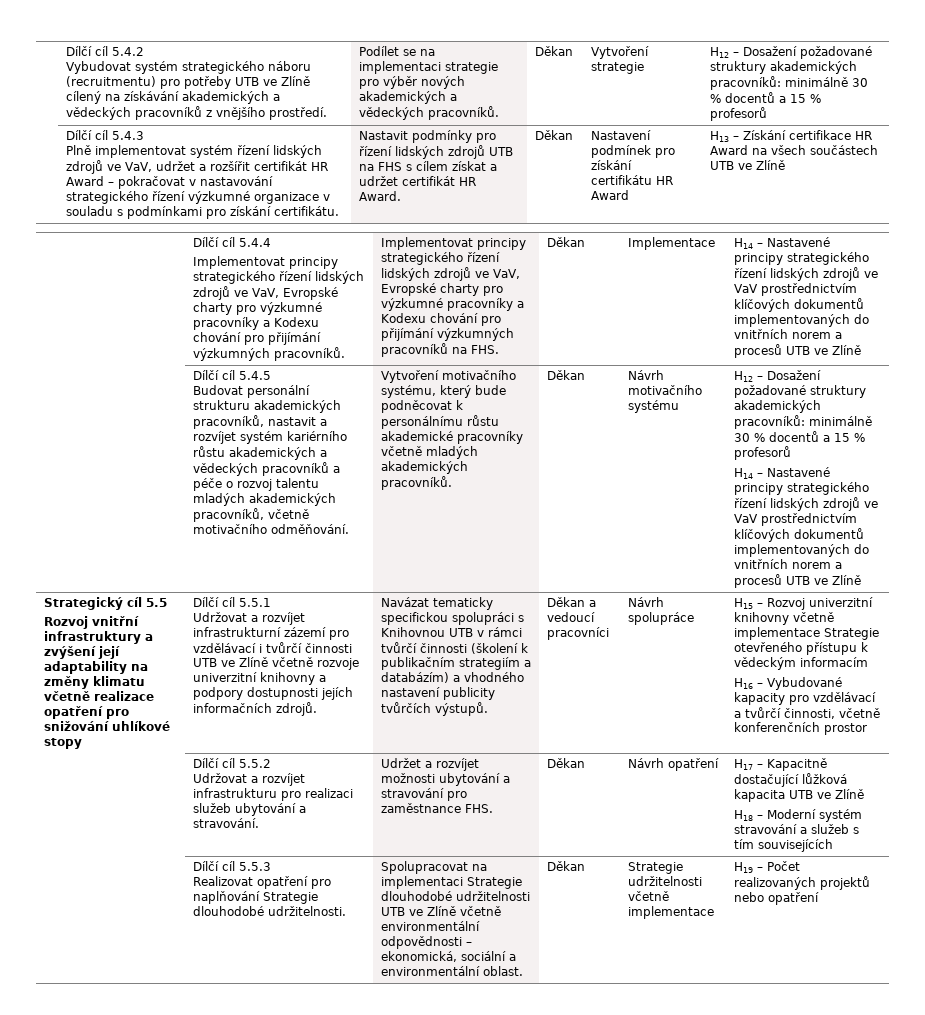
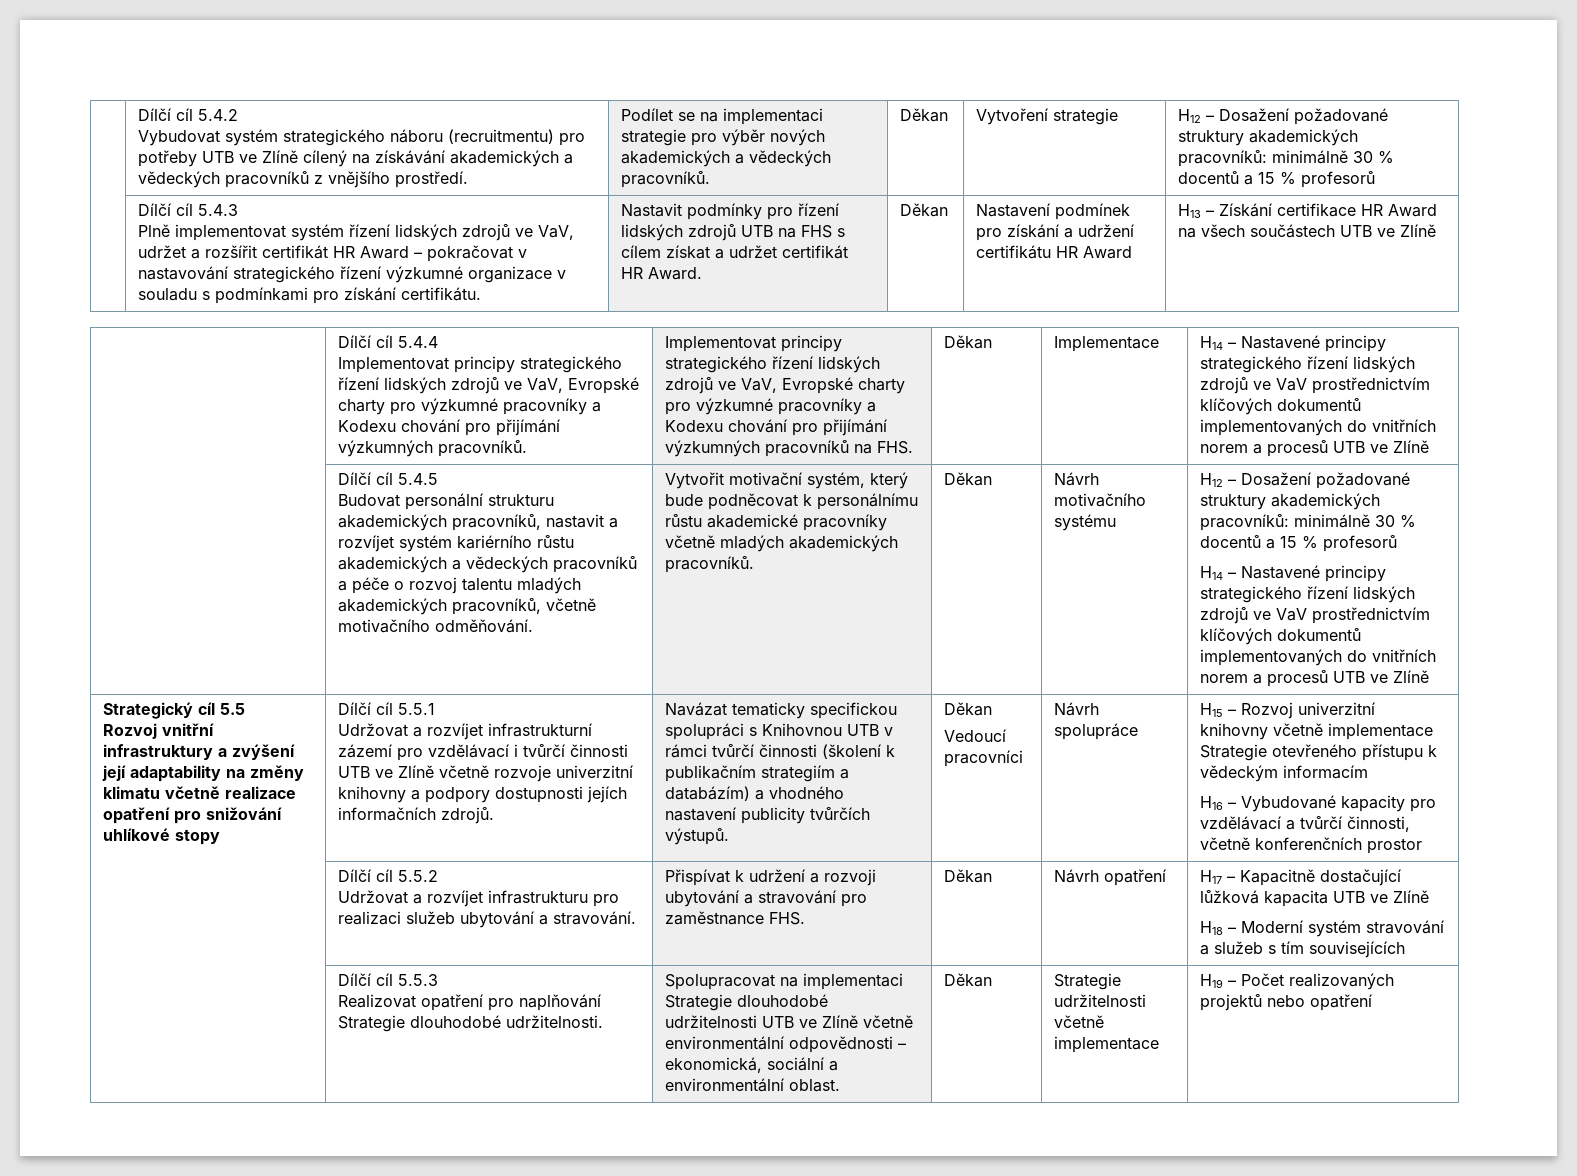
(633, 165) none -> [1064,224,1135,238] a udržení
[381,370,517,383] [381,385,437,398] Vytvoření motivačního systému, -> [665,472,866,489] Vytvořit motivační systém,
[589,600,597,607] [547,612,596,622] a vedoucí -> [944,729,1007,742] // Vedoucí
[381,758,480,771] [381,773,436,783] Udržet a rozvíjet možnosti -> [665,869,877,886] Přispívat k udržení a rozvoji

